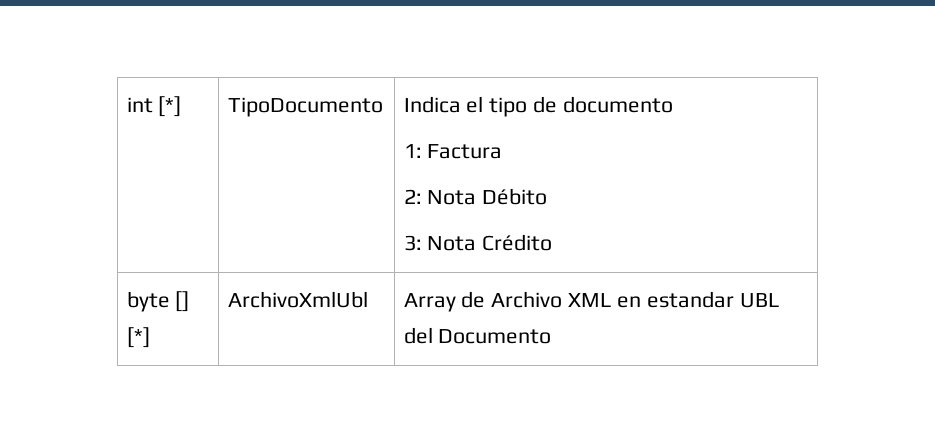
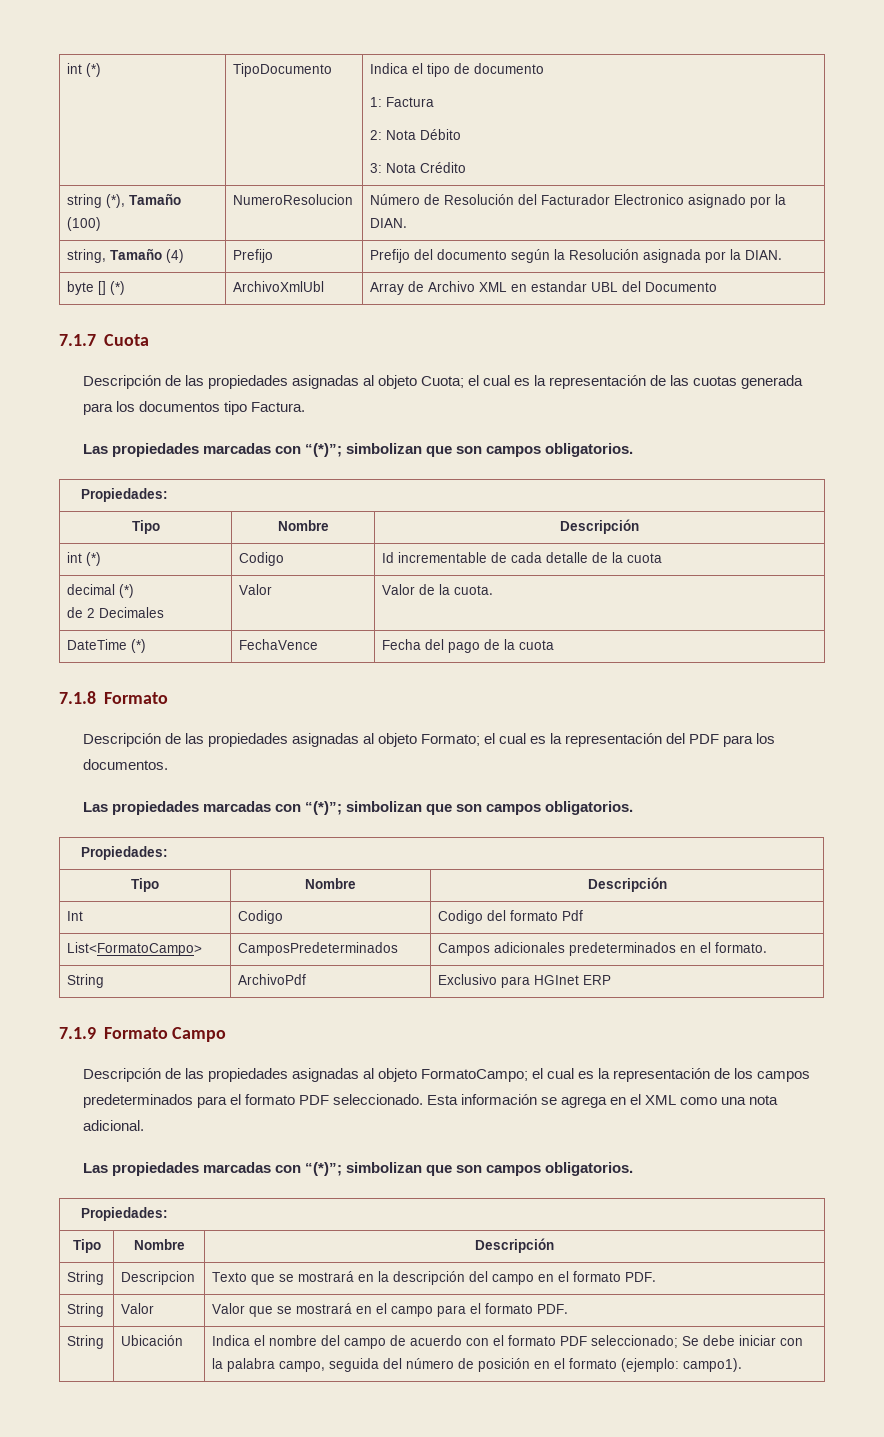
[126,96,182,117] int [*] -> [67,63,102,77] int (*)
(553, 242) none -> [67,193,182,208] [67,217,102,231] [233,194,354,205] [370,194,787,208] [370,218,408,228] [67,248,185,263] [233,249,274,263] [370,249,783,263] // string (*), Tamaño (100) | NumeroResolucion | Número de Resolución del Facturador Electronico asignado por la DIAN. // string, Tamaño (4) | Prefijo | Prefijo del documento según la Resolución asignada por la DIAN.
[126,327,150,348] [*] -> [110,281,126,295] (*)
(552, 336) none -> [59,334,149,346] [82,375,804,389] [82,401,305,415] [82,443,634,457] [81,488,169,502] [131,520,160,534] [277,520,329,531] [560,519,639,534] [67,552,102,566] [239,552,285,566] [382,552,663,563] [67,584,135,598] [67,607,165,618] [239,584,273,595] [382,584,494,595] [67,639,147,653] [239,639,319,650] [382,639,555,653] [59,691,168,704] [82,733,776,747] [82,759,168,770] [82,801,634,815] [81,846,169,860] [131,878,159,892] [305,878,356,889] [587,877,667,892] [67,911,84,921] [238,910,284,924] [438,910,584,924] [67,942,203,956] [238,942,399,956] [438,942,768,956] [67,974,105,988] [238,974,307,985] [438,974,612,988] [59,1027,227,1042] [82,1068,811,1082] [82,1094,779,1108] [82,1120,144,1131] [82,1162,634,1176] [81,1207,169,1221] [72,1239,101,1253] [133,1239,185,1250] [475,1238,554,1253] [67,1271,105,1285] [121,1271,196,1285] [212,1271,657,1285] [67,1303,105,1317] [121,1303,155,1314] [212,1303,569,1317] [67,1335,105,1349] [121,1335,184,1346] [212,1335,804,1349] [212,1358,743,1372] // 7.1.7 Cuota // Descripción de las propiedades asignadas al objeto Cuota; el cual es la representación de las cuotas generada para los documentos tipo Factura. // Las propiedades marcadas con “(*)”; simbolizan que son campos obligatorios. // Propiedades: // Tipo | Nombre | Descripción // int (*) | Codigo | Id incrementable de cada detalle de la cuota // decimal (*) // de 2 Decimales | Valor | Valor de la cuota. // DateTime (*) | FechaVence | Fecha del pago de la cuota // 7.1.8 Formato // Descripción de las propiedades asignadas al objeto Formato; el cual es la representación del PDF para los documentos. // Las propiedades marcadas con “(*)”; simbolizan que son campos obligatorios. // Propiedades: // Tipo | Nombre | Descripción // Int | Codigo | Codigo del formato Pdf // List<FormatoCampo> | CamposPredeterminados | Campos adicionales predeterminados en el formato. // String | ArchivoPdf | Exclusivo para HGInet ERP // 7.1.9 Formato Campo // Descripción de las propiedades asignadas al objeto FormatoCampo; el cual es la representación de los campos predeterminados para el formato PDF seleccionado. Esta información se agrega en el XML como una nota adicional. // Las propiedades marcadas con “(*)”; simbolizan que son campos obligatorios. // Propiedades: // Tipo | Nombre | Descripción // String | Descripcion | Texto que se mostrará en la descripción del campo en el formato PDF. // String | Valor | Valor que se mostrará en el campo para el formato PDF. // String | Ubicación | Indica el nombre del campo de acuerdo con el formato PDF seleccionado; Se debe iniciar con la palabra campo, seguida del número de posición en el formato (ejemplo: campo1).

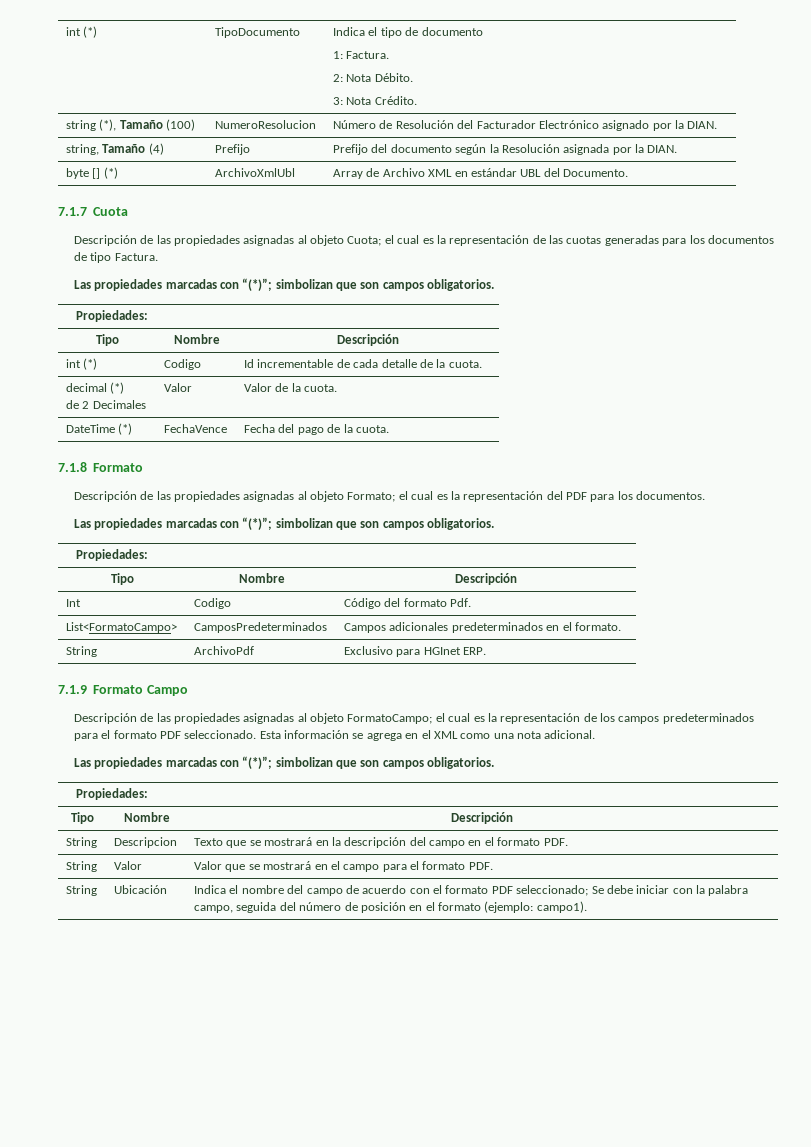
[386,97,435,107] Factura -> [346,51,390,59] Factura.
[420,129,462,140] Débito -> [374,73,413,82] Débito.
[420,162,467,173] Crédito -> [374,96,417,105] Crédito.
[614,194,685,205] Electronico -> [538,120,599,129] Electrónico
[531,281,588,292] estandar -> [470,168,517,177] estándar
[645,282,718,292] Documento -> [563,169,629,177] Documento.
[741,375,804,389] generada -> [604,235,659,246] generadas
(220, 406) none -> [73,252,87,261] de
[627,553,663,563] cuota -> [448,360,482,368] cuota.
[519,640,555,650] cuota -> [355,425,389,433] cuota.
[438,910,484,924] Codigo -> [344,598,382,609] Código
[562,910,584,921] Pdf -> [450,598,472,607] Pdf.
[583,975,612,985] ERP -> [463,647,487,655] ERP.

